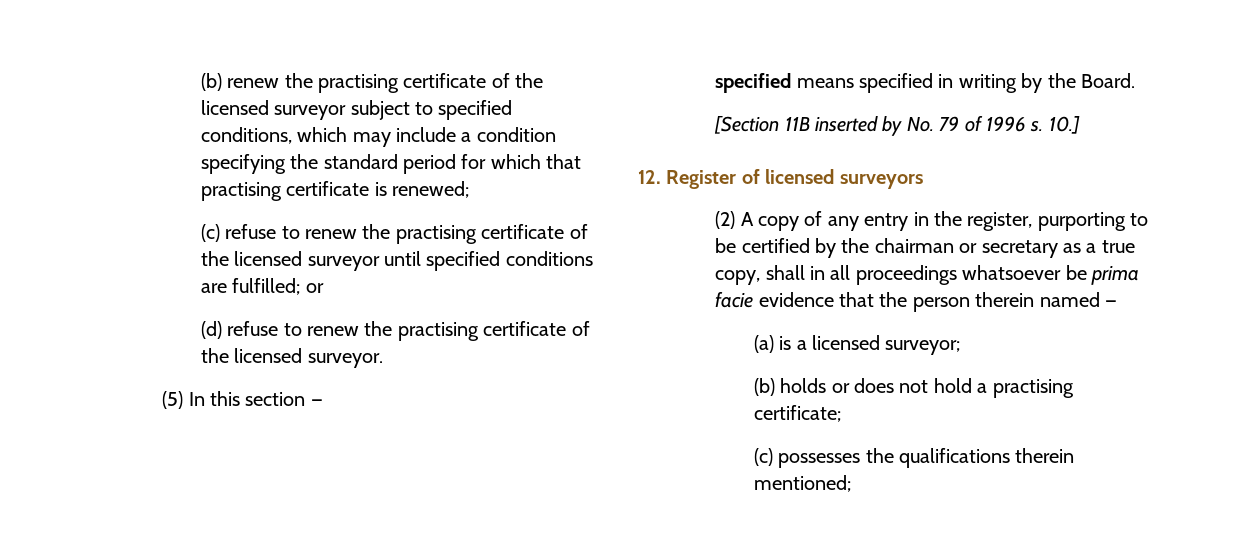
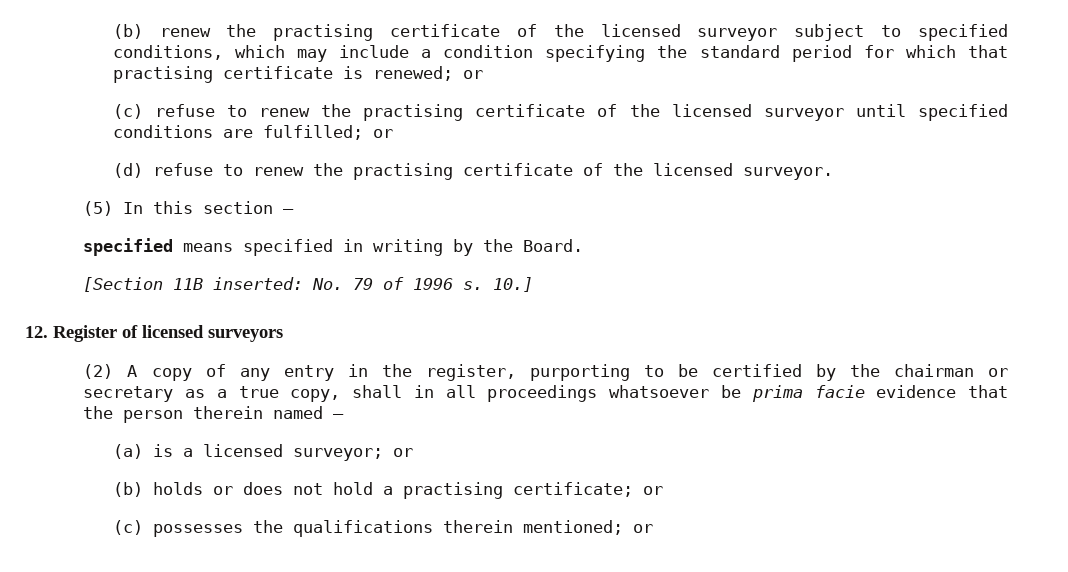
(469, 189) none -> [462,70,483,79] or
[814,116,903,136] inserted by -> [213,277,304,290] inserted:
(961, 347) none -> [392,448,413,457] or
(841, 413) none -> [642,486,663,495] or
(851, 483) none -> [632,524,653,533] or

